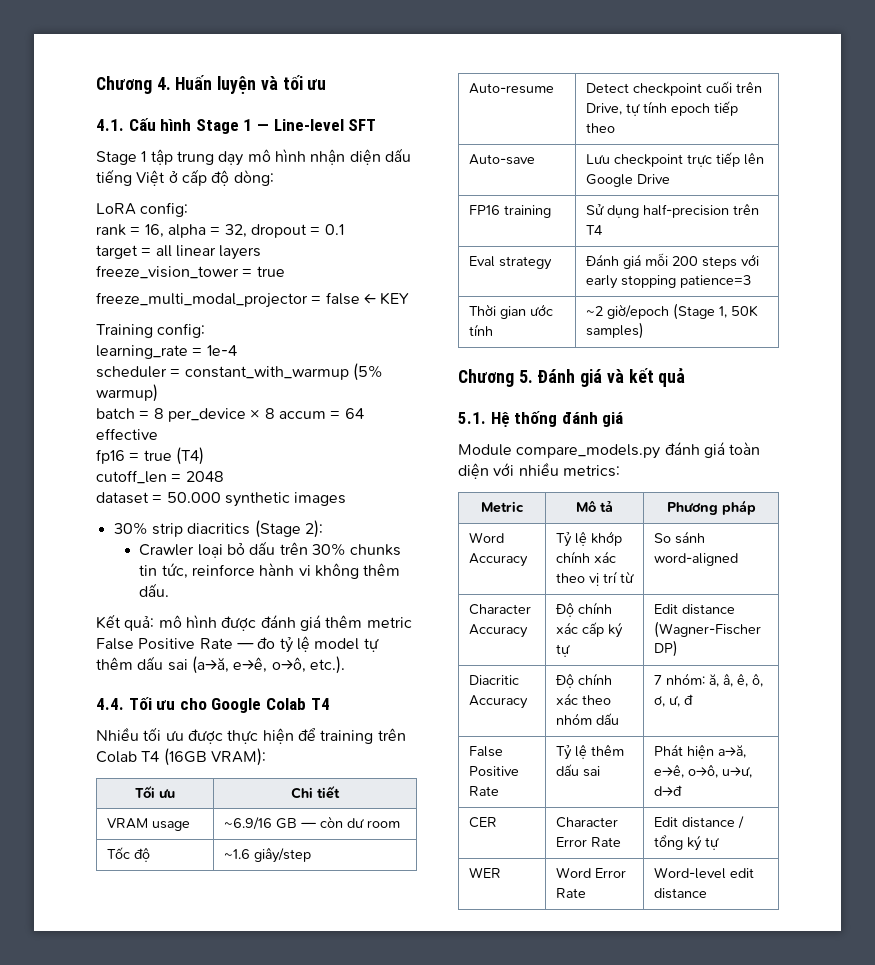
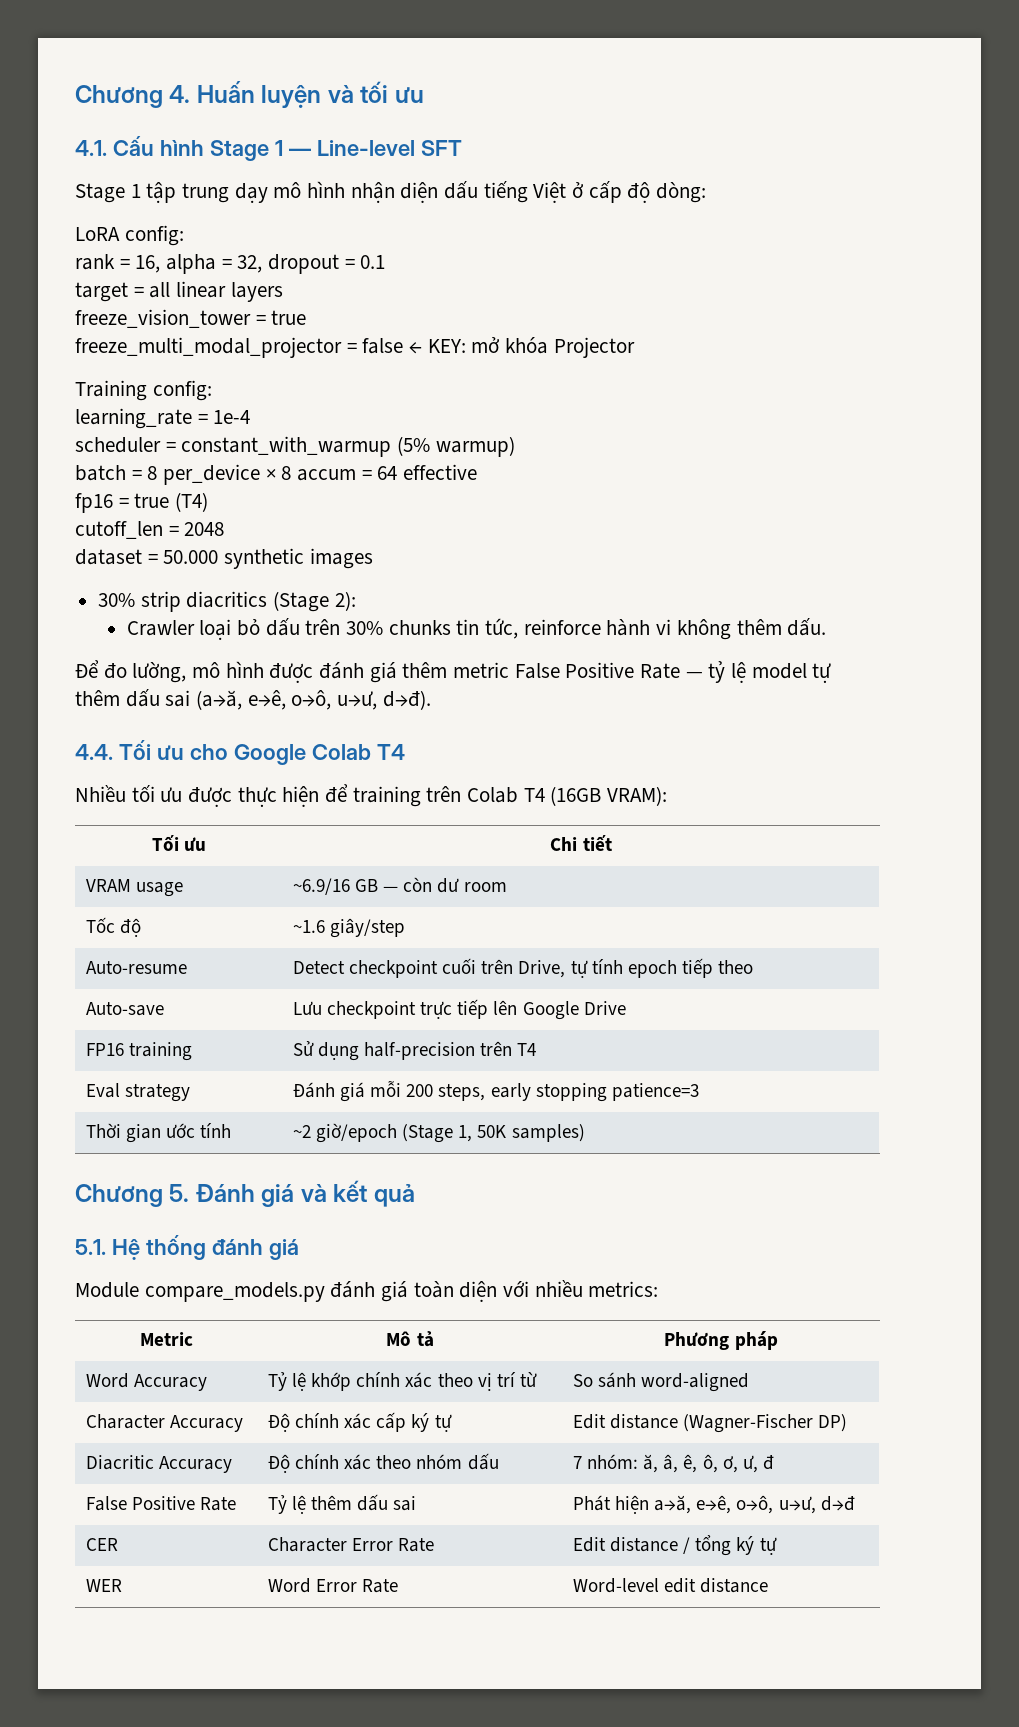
[380,292,410,305] KEY -> [427,336,635,358] KEY: mở khóa Projector
[96,614,155,631] Kết quả: -> [75,660,187,683] Để đo lường,
[257,637,276,649] đo -> (703, 675) none
[309,656,345,674] etc.). -> [337,690,431,710] u→ư, d→đ).
[701,254,759,269] steps với -> [438,1084,486,1101] steps,

